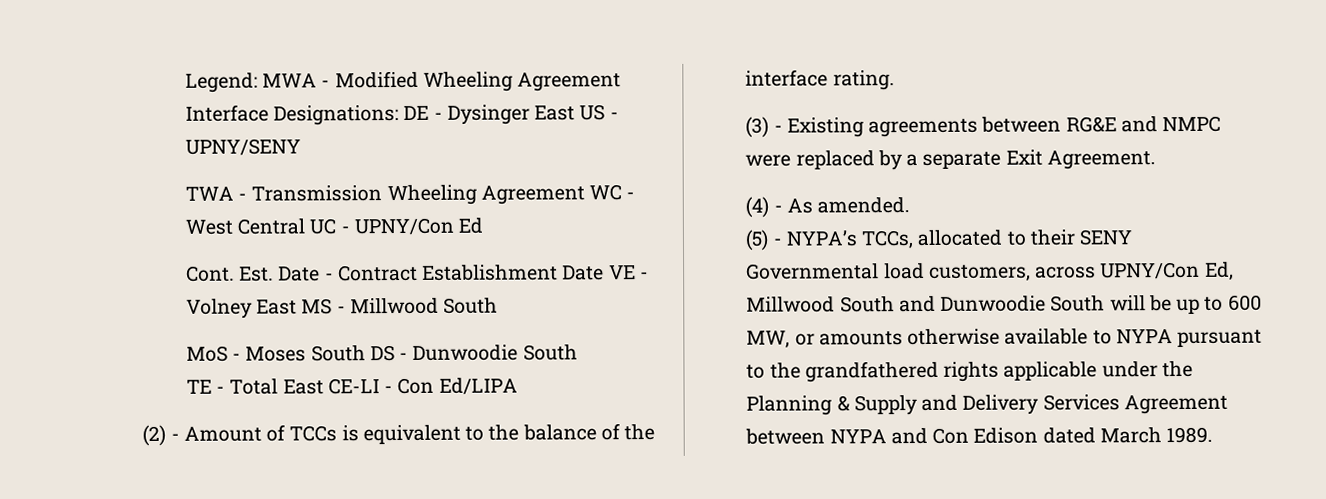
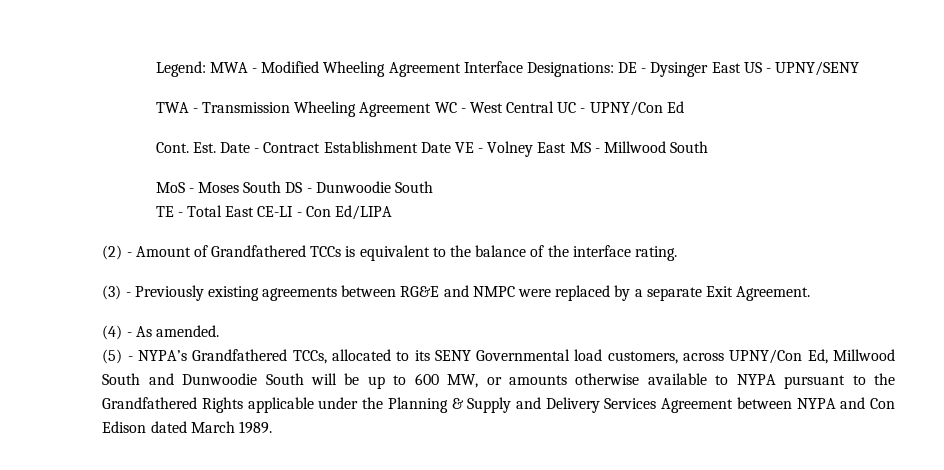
(286, 433) none -> [211,245,307,257] Grandfathered
[786,117,864,138] Existing -> [134,285,259,301] Previously existing
(857, 238) none -> [192,349,288,361] Grandfathered
[1029,229,1075,246] their -> [414,350,430,361] its
[804,360,1000,383] grandfathered rights -> [102,397,244,413] Grandfathered Rights

